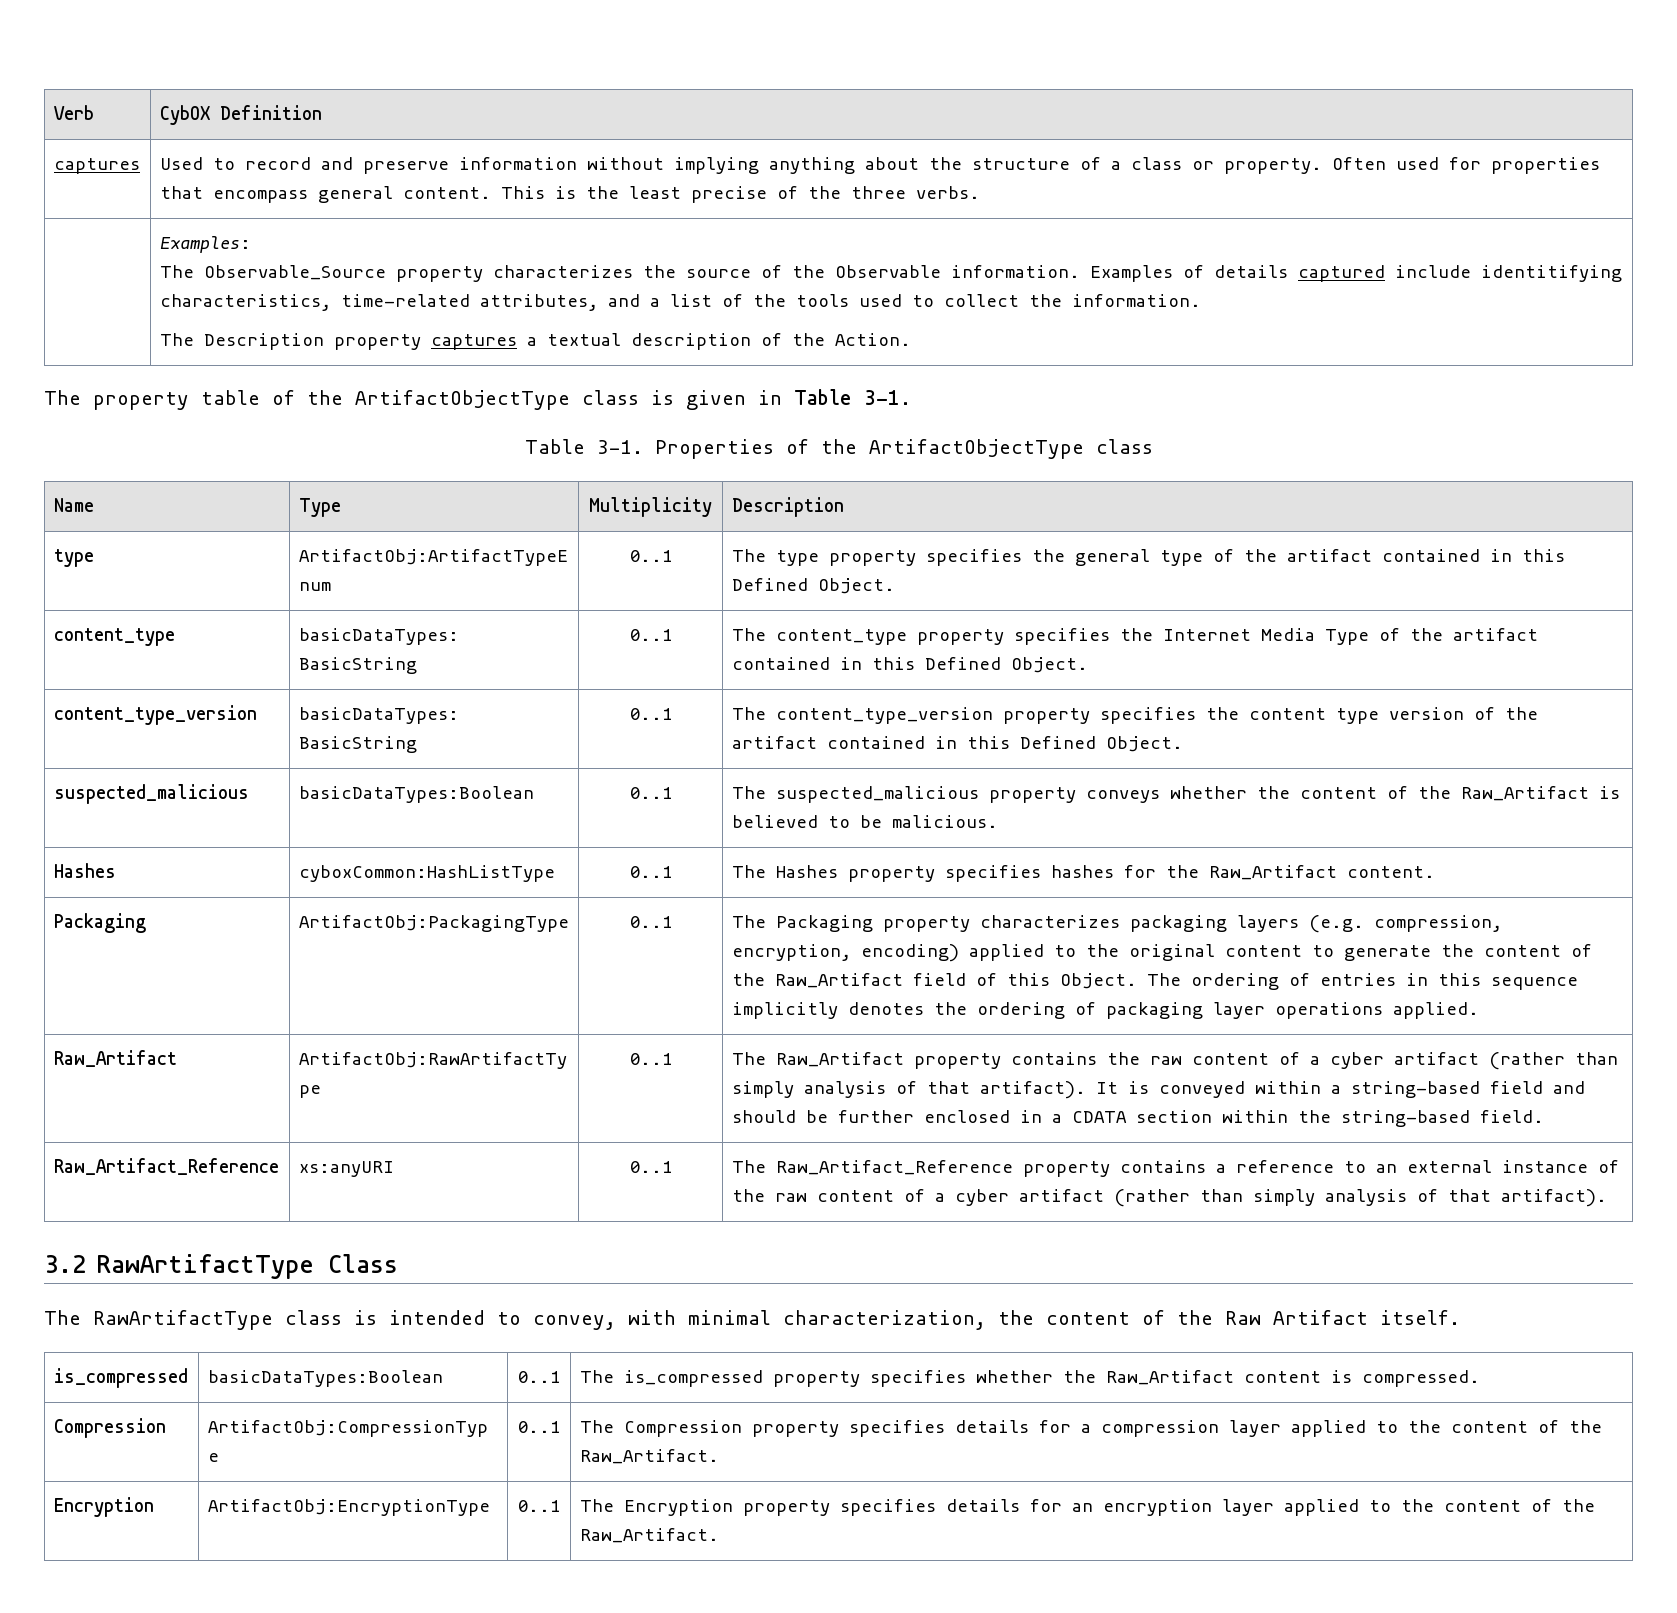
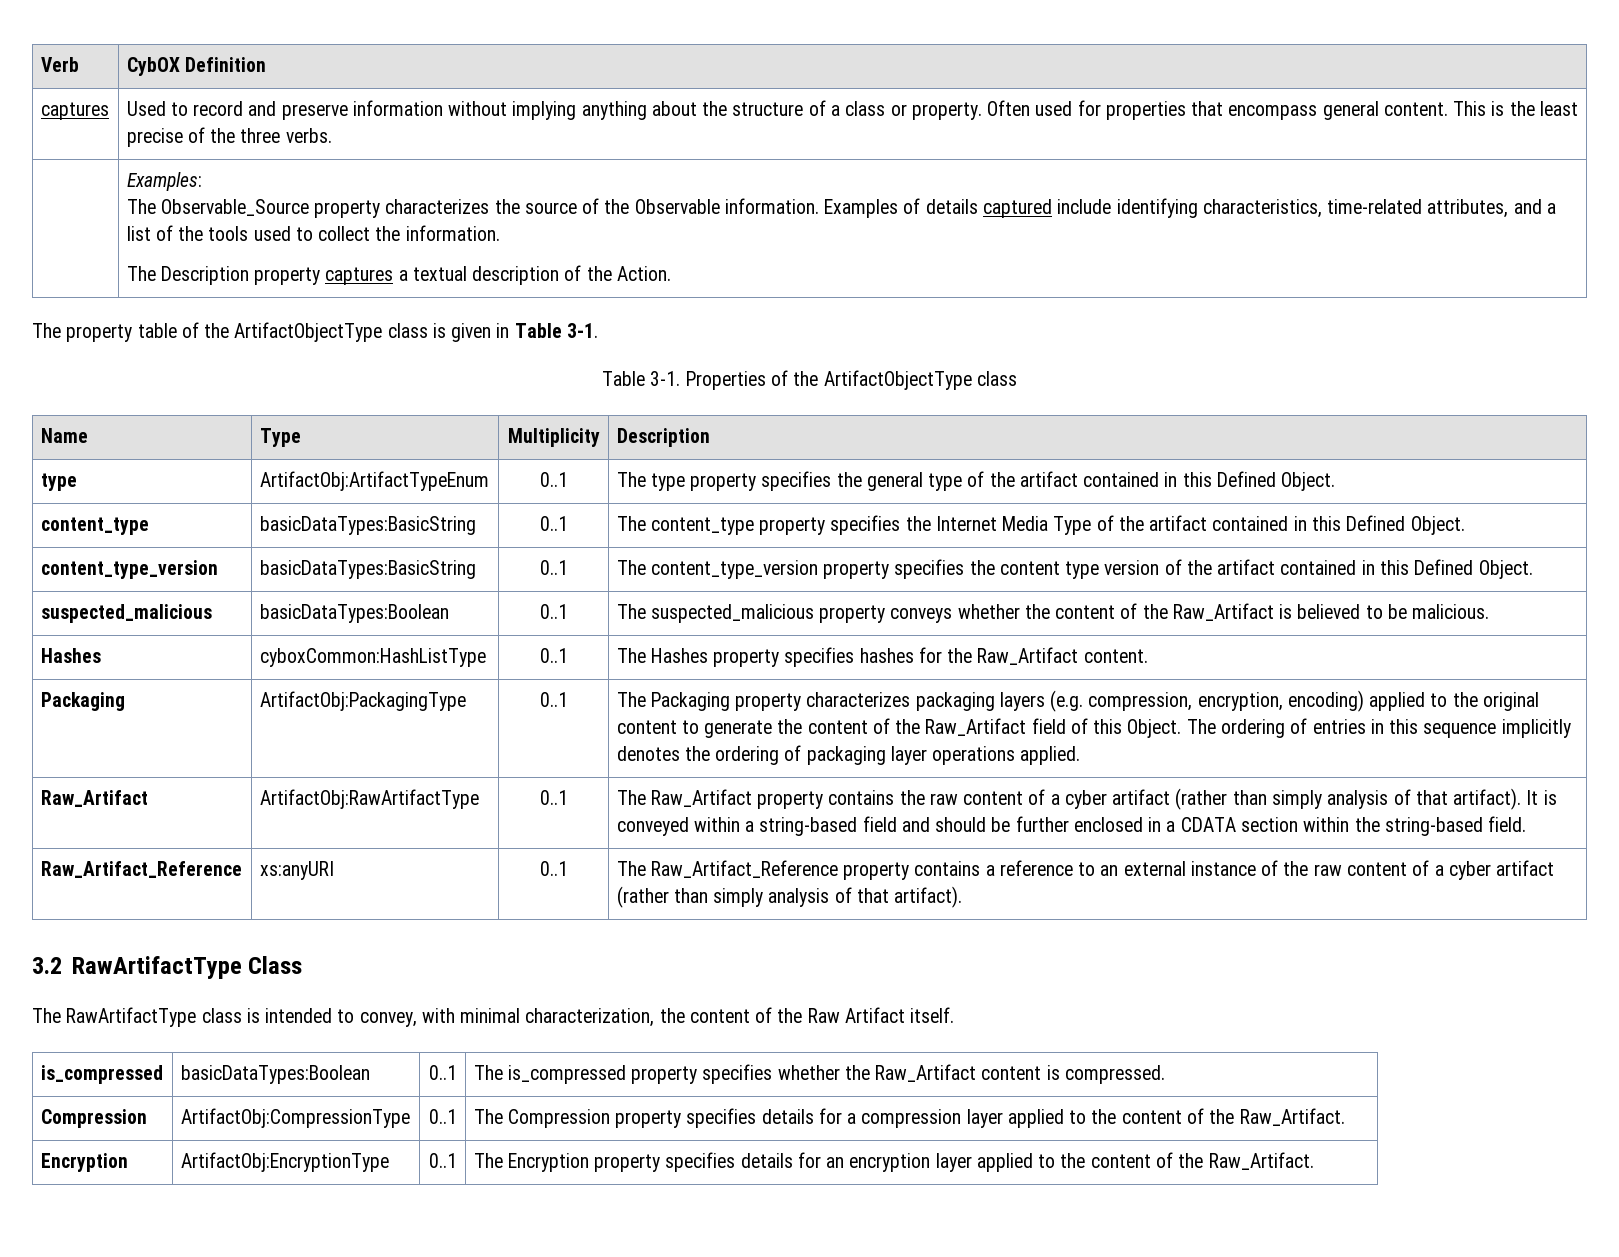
[1480,265,1622,282] identitifying -> [1116,198,1198,218] identifying

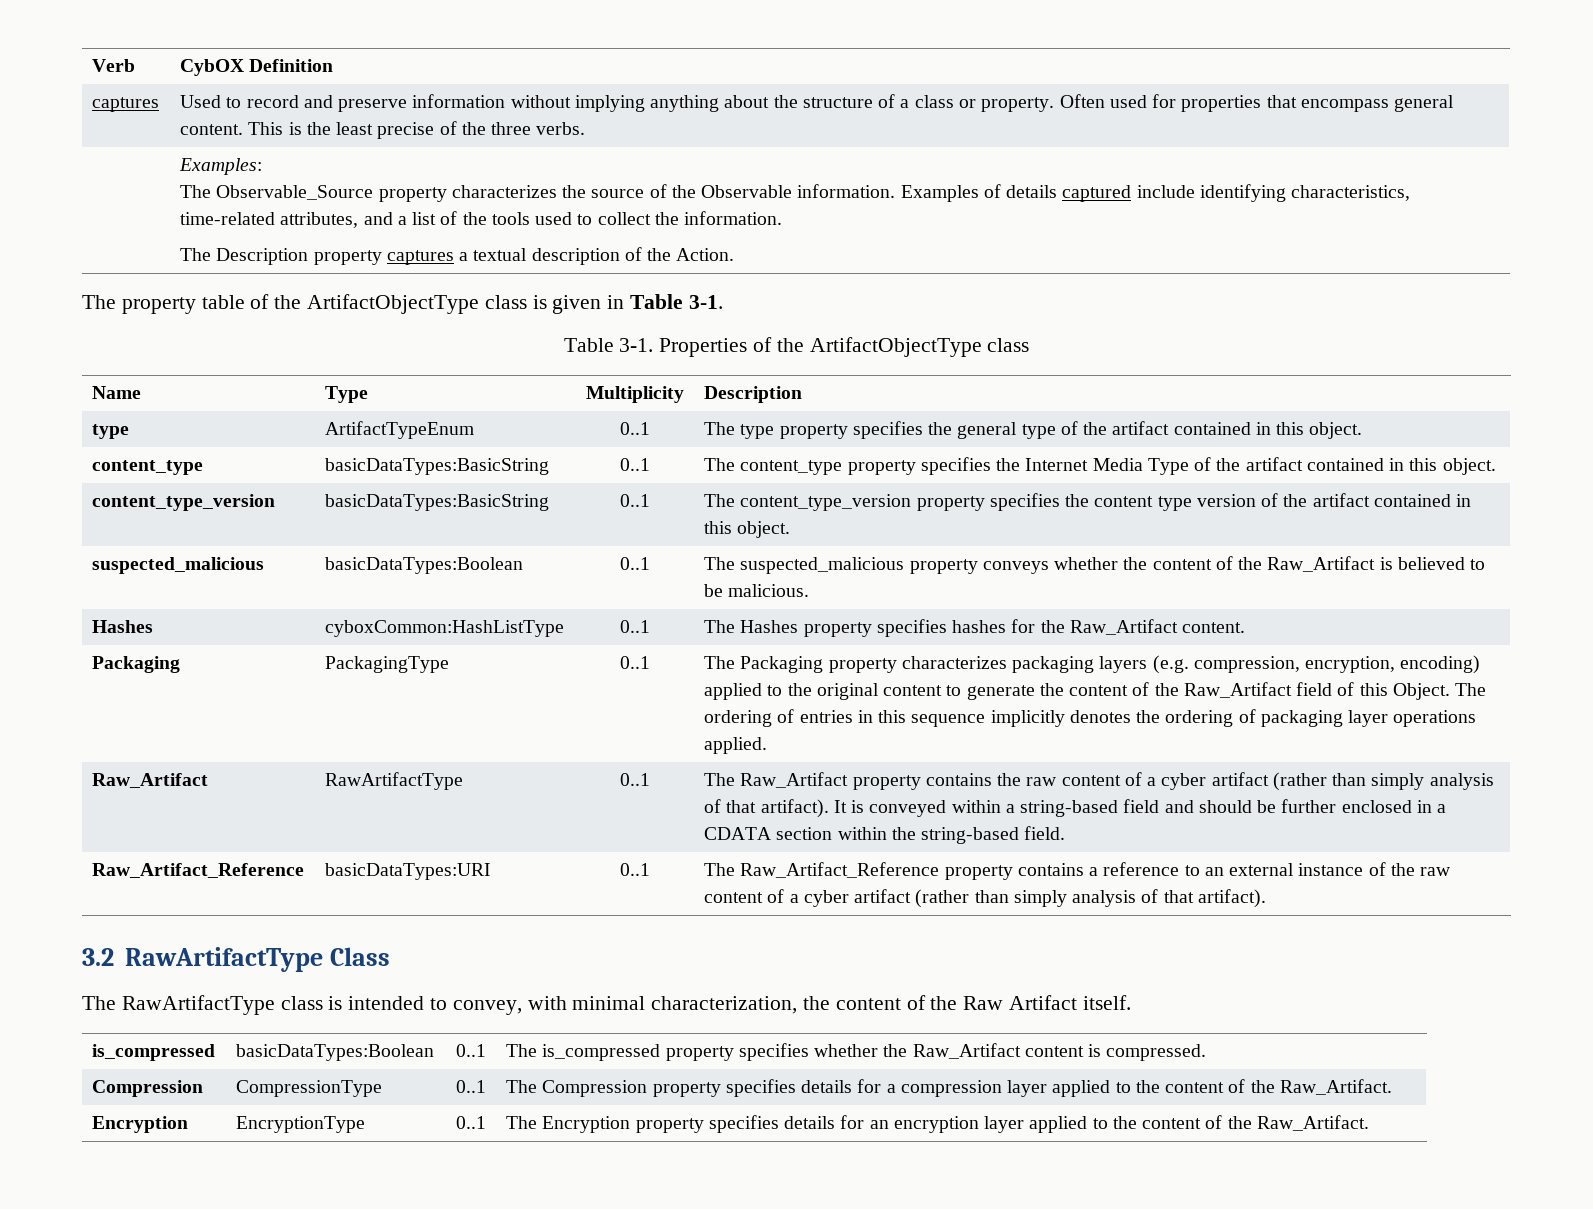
[259,471,489,491] ArtifactObj:ArtifactTypeEnum -> [325,421,475,439] ArtifactTypeEnum
[1216,471,1336,491] Defined Object. -> [1309,422,1363,439] object.
[1346,515,1465,535] Defined Object. -> [1442,458,1496,475] object.
[1414,559,1533,579] Defined Object. -> [737,521,791,538] object.
[259,691,466,711] ArtifactObj:PackagingType -> [325,656,450,673] PackagingType
[259,789,479,809] ArtifactObj:RawArtifactType -> [325,772,464,790] RawArtifactType
[259,861,334,880] xs:anyURI -> [325,863,492,880] basicDataTypes:URI
[180,1108,410,1128] ArtifactObj:CompressionType -> [236,1080,383,1097] CompressionType
[180,1152,389,1172] ArtifactObj:EncryptionType -> [236,1116,366,1133] EncryptionType

